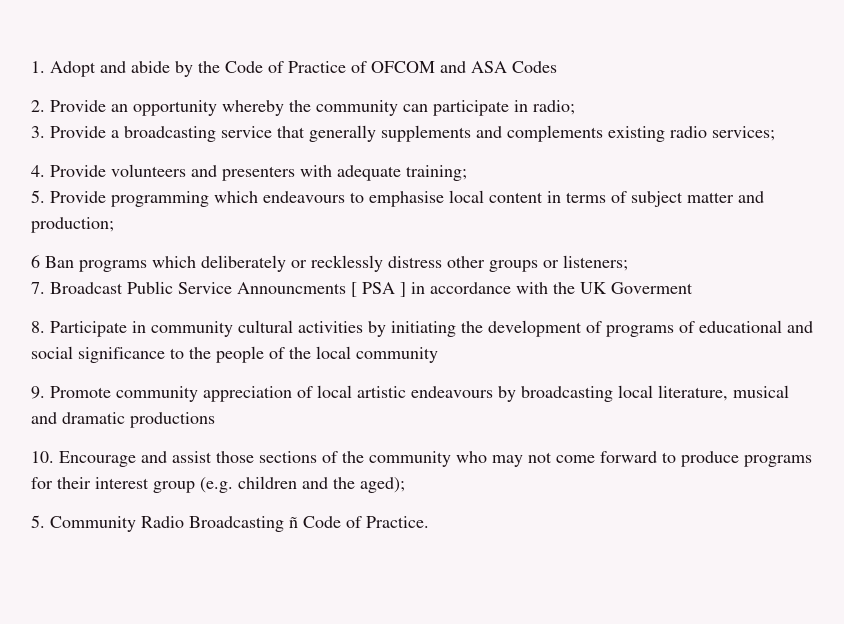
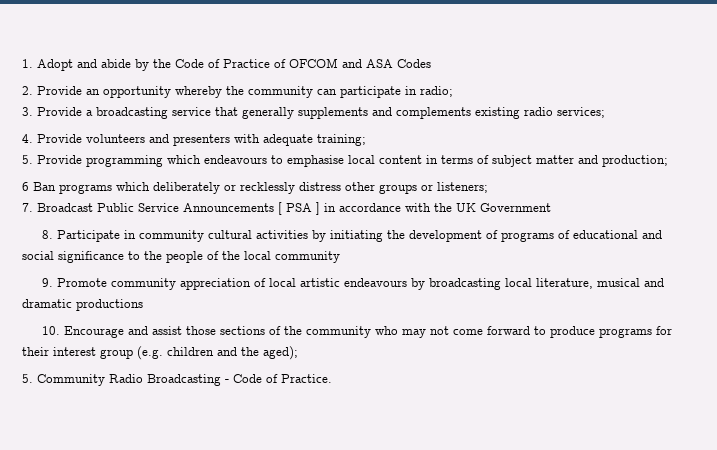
[237,282,346,294] Announcments -> [183,203,274,212] Announcements
[611,282,693,294] Goverment -> [480,203,551,212] Government
[289,517,298,528] ñ -> [225,379,229,383] -

